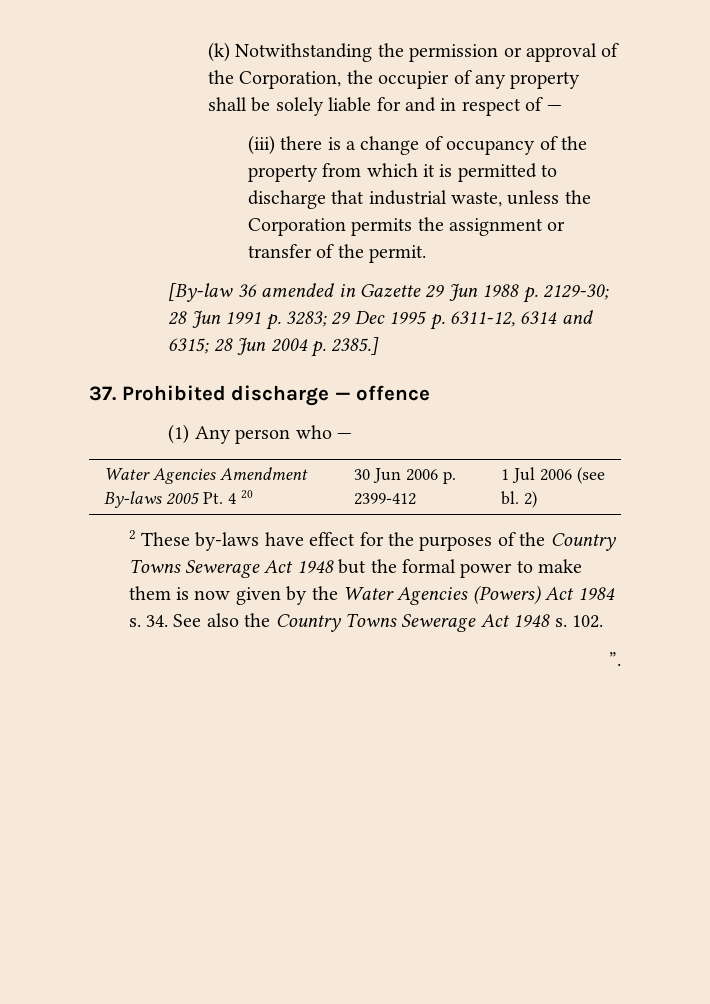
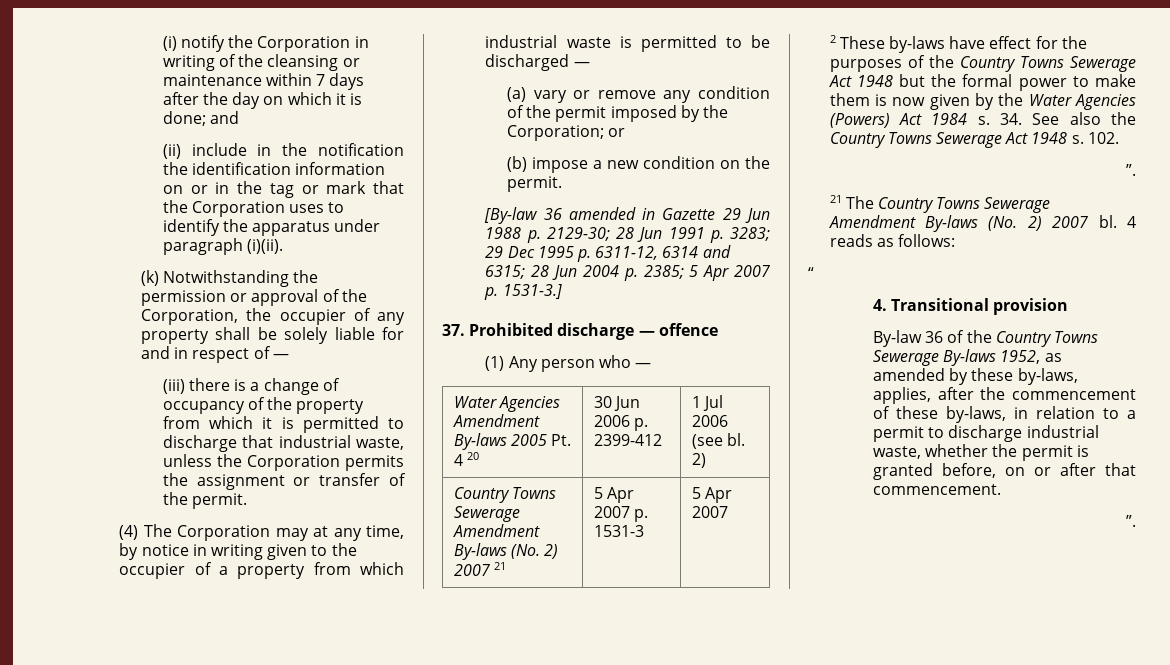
(208, 52) none -> [162,35,369,52] [162,54,360,71] [162,73,365,90] [162,92,362,109] [162,111,240,126] [162,143,404,159] [162,162,386,175] [162,181,404,198] [162,200,345,217] [162,219,381,236] [162,238,284,255] (i) notify the Corporation in writing of the cleansing or maintenance within 7 days after the day on which it is done; and // (ii) include in the notification the identification information on or in the tag or mark that the Corporation uses to identify the apparatus under paragraph (i)(ii). //
(426, 254) none -> [119,524,404,541] [119,543,357,560] [119,562,404,579] [485,35,770,52] [485,54,590,71] [507,86,770,103] [507,105,729,122] [507,125,626,141] [507,156,770,173] [507,176,563,192] // (4) The Corporation may at any time, by notice in writing given to the occupier of a property from which industrial waste is permitted to be discharged — // (a) vary or remove any condition of the permit imposed by the Corporation; or // (b) impose a new condition on the permit.
[331,337,380,355] 2385.] -> [643,265,770,281] [484,284,562,300] 2385; 5 Apr 2007 p. 1531-3.]
(537, 499) none -> [453,487,556,503] [453,506,520,522] [452,524,540,537] [453,543,559,560] [453,562,506,576] [593,487,634,503] [593,506,648,522] [593,525,644,537] [691,487,732,503] [691,506,728,518] // Country Towns Sewerage Amendment By-laws (No. 2) 2007 21 | 5 Apr 2007 p. 1531-3 | 5 Apr 2007
(621, 659) none -> [829,195,1051,213] [828,215,1136,232] [829,234,956,247] [808,267,814,279] [873,298,1069,315] [873,330,1099,347] [873,349,1062,366] [873,368,1078,385] [873,387,1136,404] [873,406,1136,423] [873,425,1099,442] [873,444,1089,461] [873,463,1136,480] [873,484,1002,495] [1126,515,1136,527] // 21 The Country Towns Sewerage Amendment By-laws (No. 2) 2007 bl. 4 reads as follows: // “ // 4. Transitional provision // By-law 36 of the Country Towns Sewerage By-laws 1952, as amended by these by-laws, applies, after the commencement of these by-laws, in relation to a permit to discharge industrial waste, whether the permit is granted before, on or after that commencement. // ”.

